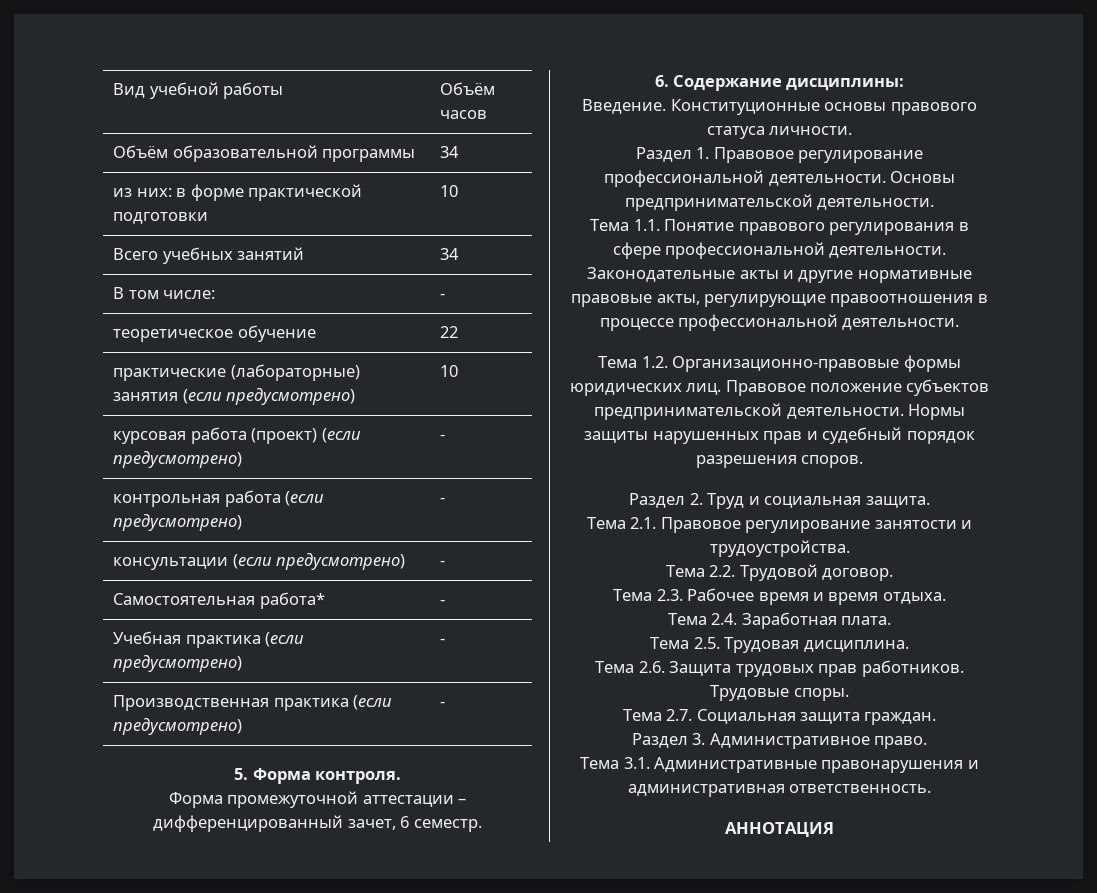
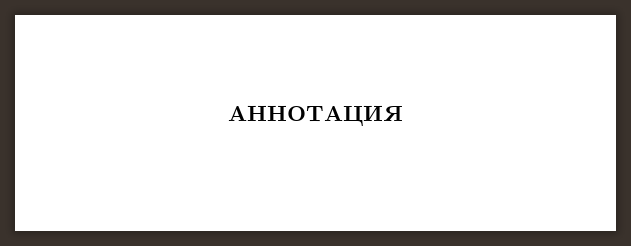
[113,82,284,99] [440,82,496,95] [440,110,488,119] [113,145,416,162] [440,146,460,158] [113,184,363,201] [113,212,209,224] [440,185,459,197] [113,247,305,264] [440,248,460,260] [113,287,216,299] [440,293,446,299] [113,325,316,342] [440,326,459,338] [113,364,360,381] [113,387,356,405] [440,365,459,377] [113,427,361,444] [113,450,243,468] [440,434,446,440] [113,490,325,507] [113,513,243,531] [440,497,446,503] [113,552,406,570] [440,560,446,566] [113,592,325,609] [440,599,446,605] [113,631,305,648] [113,654,243,672] [440,638,446,644] [113,695,393,711] [113,717,243,735] [440,701,446,707] [234,768,401,784] [168,791,467,808] [153,815,482,832] [654,75,905,91] [582,99,977,115] [706,126,853,139] [635,147,924,163] [604,170,955,187] [624,194,935,211] [590,219,969,235] [612,242,947,259] [587,267,972,283] [571,294,988,307] [599,314,960,331] [598,355,961,372] [569,379,990,396] [594,403,965,420] [584,427,975,444] [695,455,864,468] [629,493,930,509] [586,517,973,533] [709,540,850,557] [665,564,894,581] [613,588,946,605] [667,612,892,629] [650,637,909,653] [595,660,964,677] [710,685,849,701] [622,709,937,725] [631,733,928,749] [580,757,979,773] [627,784,932,797] Вид учебной работы | Объём часов // Объём образовательной программы | 34 // из них: в форме практической подготовки | 10 // Всего учебных занятий | 34 // В том числе: | - // теоретическое обучение | 22 // практические (лабораторные) занятия (если предусмотрено) | 10 // курсовая работа (проект) (если предусмотрено) | - // контрольная работа (если предусмотрено) | - // консультации (если предусмотрено) | - // Самостоятельная работа* | - // Учебная практика (если предусмотрено) | - // Производственная практика (если предусмотрено) | - // 5. Форма контроля. // Форма промежуточной аттестации – дифференцированный зачет, 6 семестр. // 6. Содержание дисциплины: // Введение. Конституционные основы правового статуса личности. // Раздел 1. Правовое регулирование профессиональной деятельности. Основы предпринимательской деятельности. // Тема 1.1. Понятие правового регулирования в сфере профессиональной деятельности. Законодательные акты и другие нормативные правовые акты, регулирующие правоотношения в процессе профессиональной деятельности. // Тема 1.2. Организационно-правовые формы юридических лиц. Правовое положение субъектов предпринимательской деятельности. Нормы защиты нарушенных прав и судебный порядок разрешения споров. // Раздел 2. Труд и социальная защита. // Тема 2.1. Правовое регулирование занятости и трудоустройства. // Тема 2.2. Трудовой договор. // Тема 2.3. Рабочее время и время отдыха. // Тема 2.4. Заработная плата. // Тема 2.5. Трудовая дисциплина. // Тема 2.6. Защита трудовых прав работников. Трудовые споры. // Тема 2.7. Социальная защита граждан. // Раздел 3. Административное право. // Тема 3.1. Административные правонарушения и административная ответственность. // -> (228, 115) none

